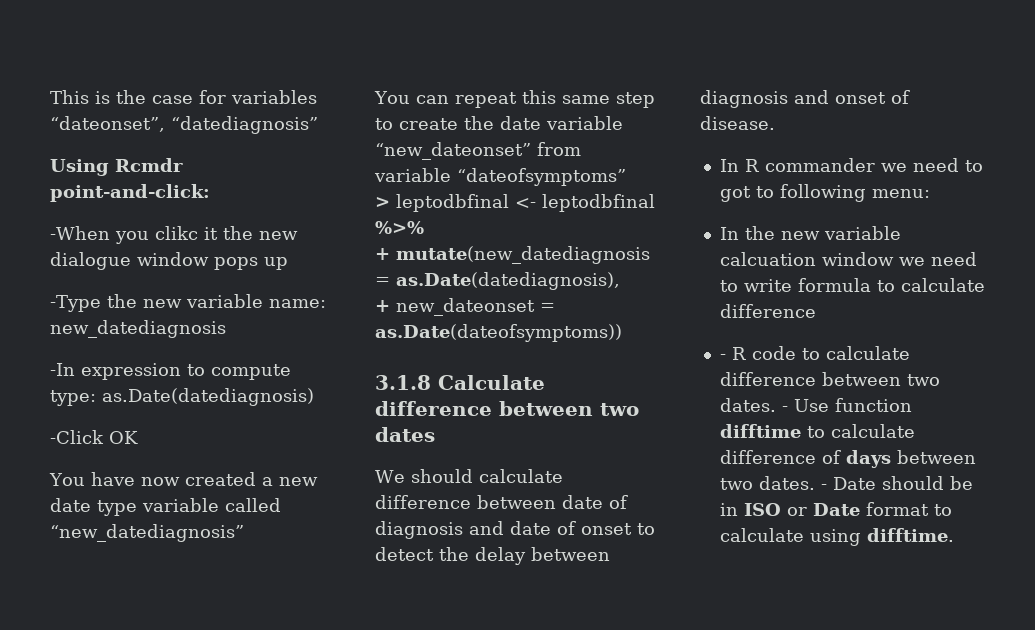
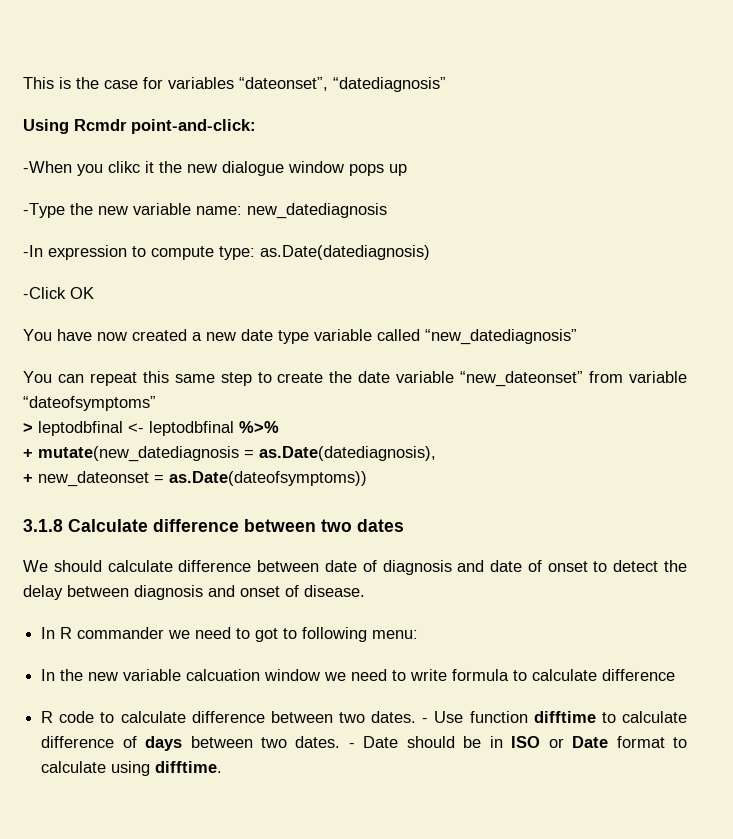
[719,354,726,360] - -> (676, 675) none

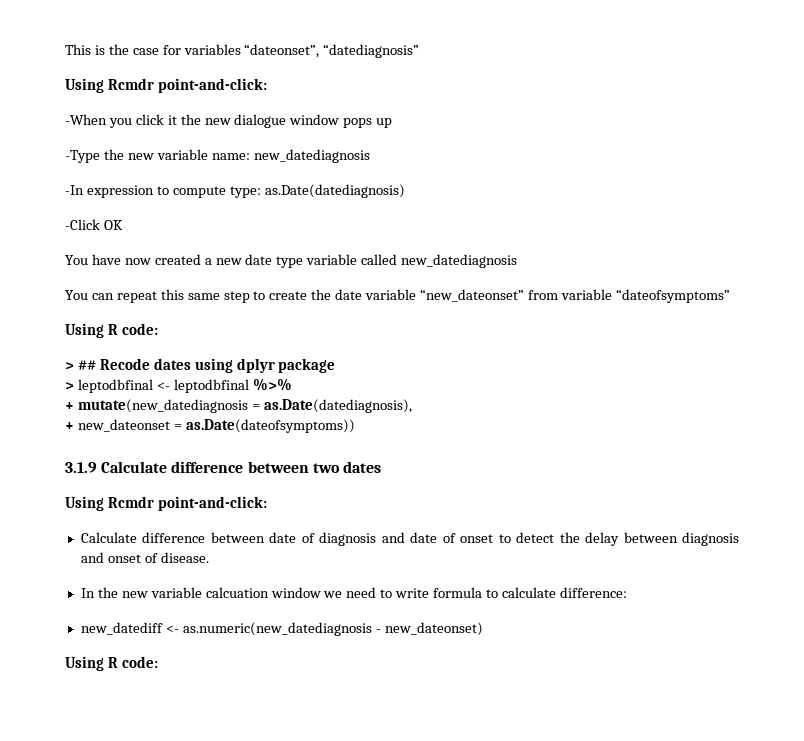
[108,161,140,173] clikc -> [135,114,164,125] click
[425,329,577,345] “new_datediagnosis” -> [401,254,518,268] new_datediagnosis
(156, 403) none -> [65,323,158,338] [65,358,336,373] // Using R code: // > ## Recode dates using dplyr package
[23,519,63,532] 3.1.8 -> [65,462,97,473] 3.1.9
[23,560,173,572] We should calculate -> [65,496,267,511] [80,532,137,543] Using Rcmdr point-and-click: // Calculate
[41,627,419,642] // In R commander we need to got to following menu: -> (209, 557) none
[602,669,676,681] [41,711,687,723] [41,736,687,751] [41,761,223,776] difference // R code to calculate difference between two dates. - Use function difftime to calculate difference of days between two dates. - Date should be in ISO or Date format to calculate using difftime. -> [559,587,627,598] [80,622,483,636] [65,656,158,671] difference: // new_datediff <- as.numeric(new_datediagnosis - new_dateonset) // Using R code:

